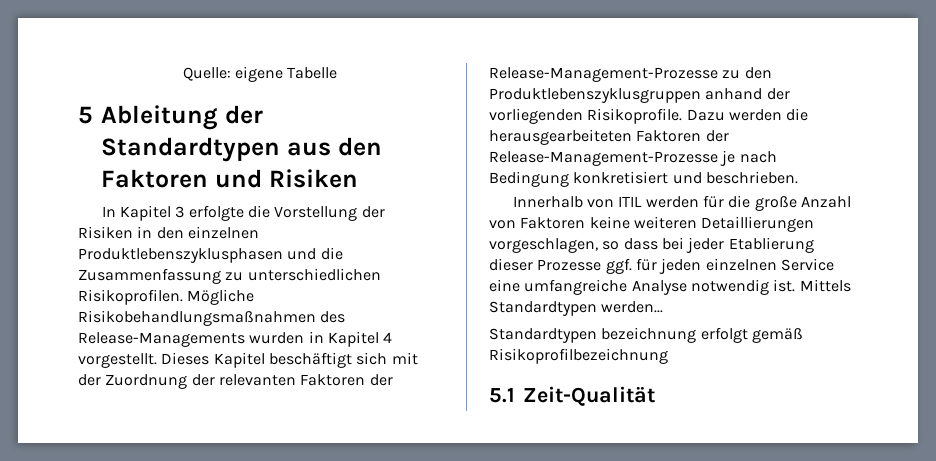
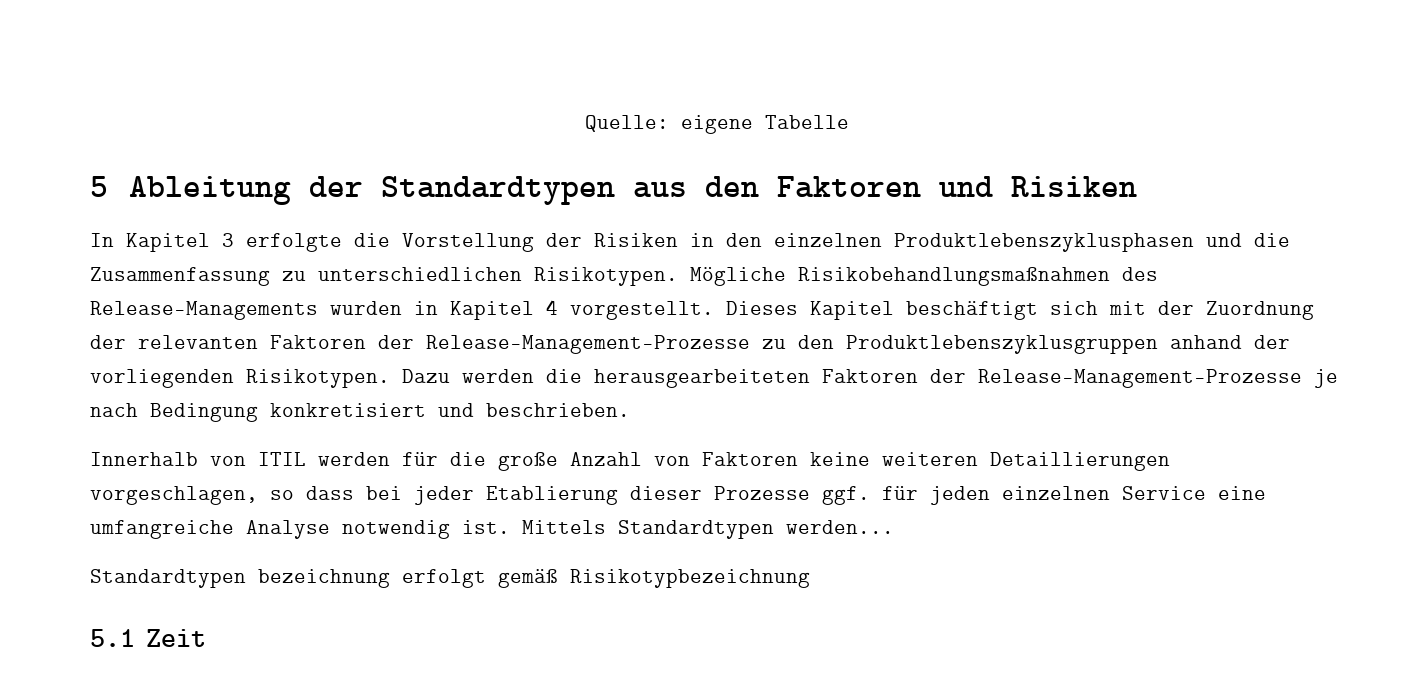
[78,289,183,305] Risikoprofilen. -> [534,267,678,286] Risikotypen.
[587,108,683,124] Risikoprofile. -> [246,369,390,388] Risikotypen.
[489,348,668,364] Risikoprofilbezeichnung -> [570,569,810,588] Risikotypbezeichnung
[523,386,655,406] Zeit-Qualität -> [145,629,206,647] Zeit

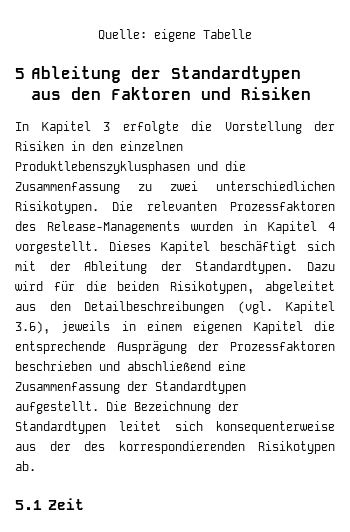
(306, 276) none -> [170,181,198,191] zwei
[690,267,1110,286] Mögliche Risikobehandlungsmaßnahmen -> [112,201,335,211] Die relevanten Prozessfaktoren
[1206,301,1314,320] [90,335,1290,354] [90,369,1338,388] [90,403,630,422] [90,452,1170,471] [90,486,1266,505] [90,520,894,539] [90,569,810,588] Zuordnung der relevanten Faktoren der Release-Management-Prozesse zu den Produktlebenszyklusgruppen anhand der vorliegenden Risikotypen. Dazu werden die herausgearbeiteten Faktoren der Release-Management-Prozesse je nach Bedingung konkretisiert und beschrieben. // Innerhalb von ITIL werden für die große Anzahl von Faktoren keine weiteren Detaillierungen vorgeschlagen, so dass bei jeder Etablierung dieser Prozesse ggf. für jeden einzelnen Service eine umfangreiche Analyse notwendig ist. Mittels Standardtypen werden... // Standardtypen bezeichnung erfolgt gemäß Risikotypbezeichnung -> [84,261,335,274] [15,281,335,294] [15,301,335,314] [15,321,335,334] [15,341,335,354] [15,361,246,371] [15,381,246,394] [15,401,239,414] [15,421,335,434] [15,441,335,454] [15,461,36,471] Ableitung der Standardtypen. Dazu wird für die beiden Risikotypen, abgeleitet aus den Detailbeschreibungen (vgl. Kapitel 3.6), jeweils in einem eigenen Kapitel die entsprechende Ausprägung der Prozessfaktoren beschrieben und abschließend eine Zusammenfassung der Standardtypen aufgestellt. Die Bezeichnung der Standardtypen leitet sich konsequenterweise aus der des korrespondierenden Risikotypen ab.

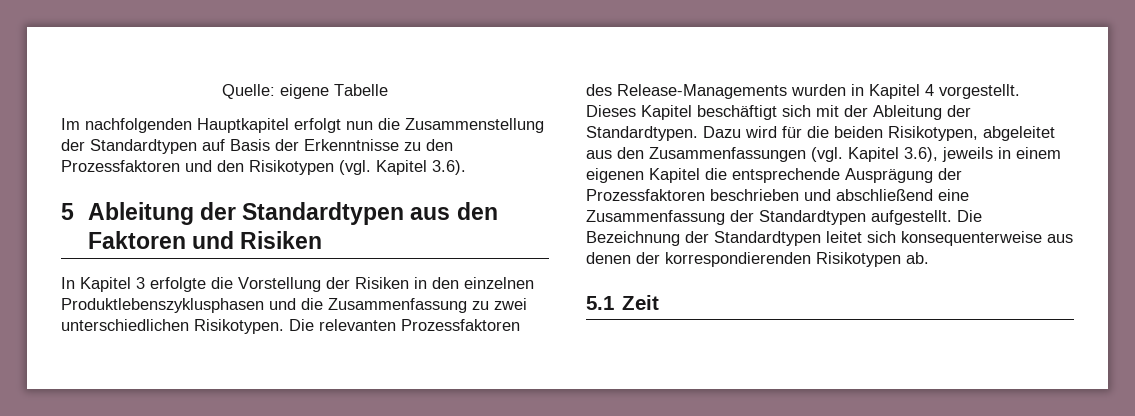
(252, 34) none -> [61,118,544,133] [61,139,453,154] [61,160,466,175] // Im nachfolgenden Hauptkapitel erfolgt nun die Zusammenstellung der Standardtypen auf Basis der Erkenntnisse zu den Prozessfaktoren und den Risikotypen (vgl. Kapitel 3.6).
[84,301,224,314] Detailbeschreibungen -> [649,147,806,162] Zusammenfassungen
[49,441,105,451] der des -> [586,252,660,264] denen der

